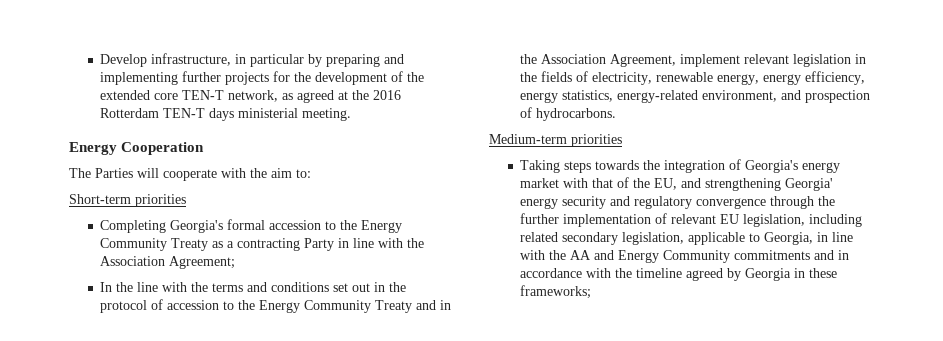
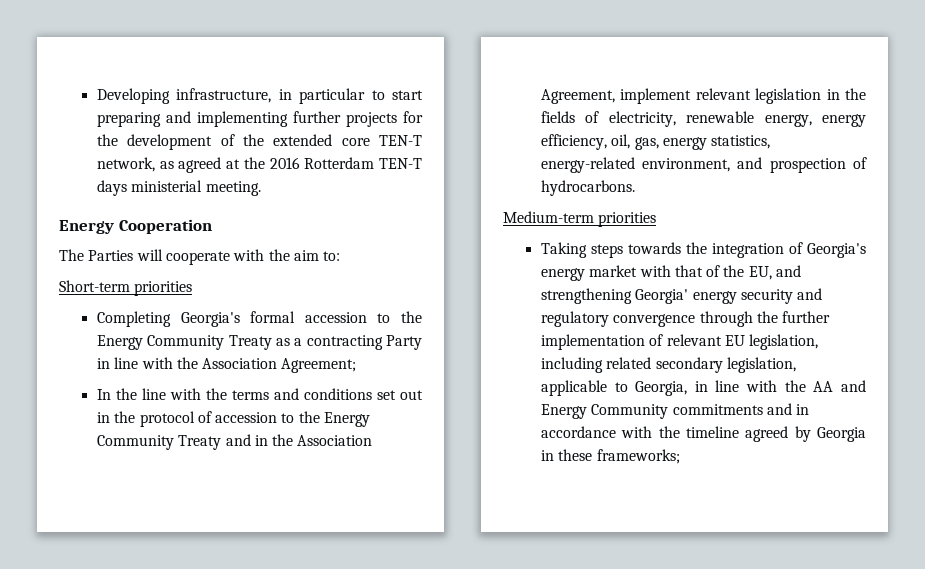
[100,54,148,67] Develop -> [96,88,170,104] Developing
[308,54,323,67] by -> [371,90,423,100] to start
(866, 78) none -> [611,134,659,150] oil, gas,

